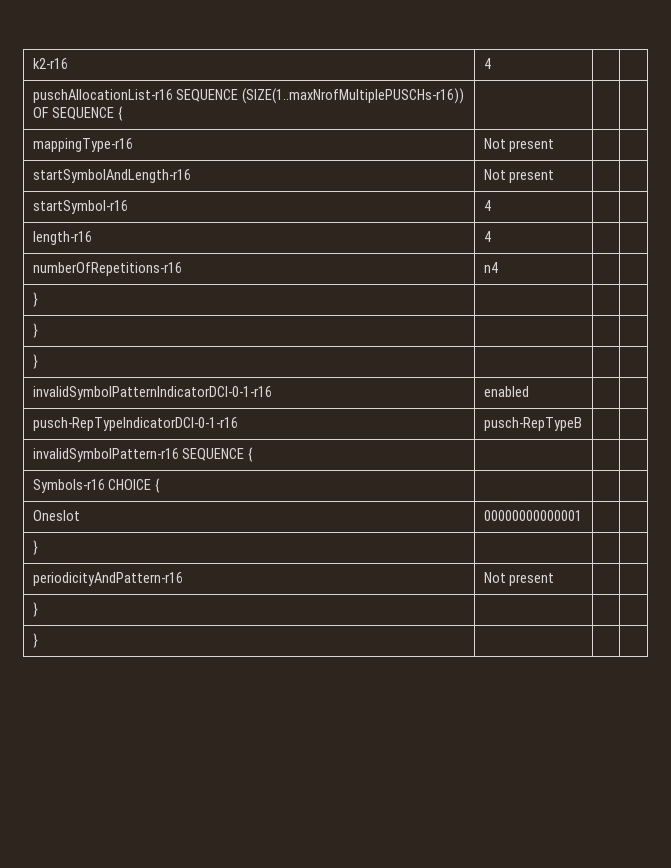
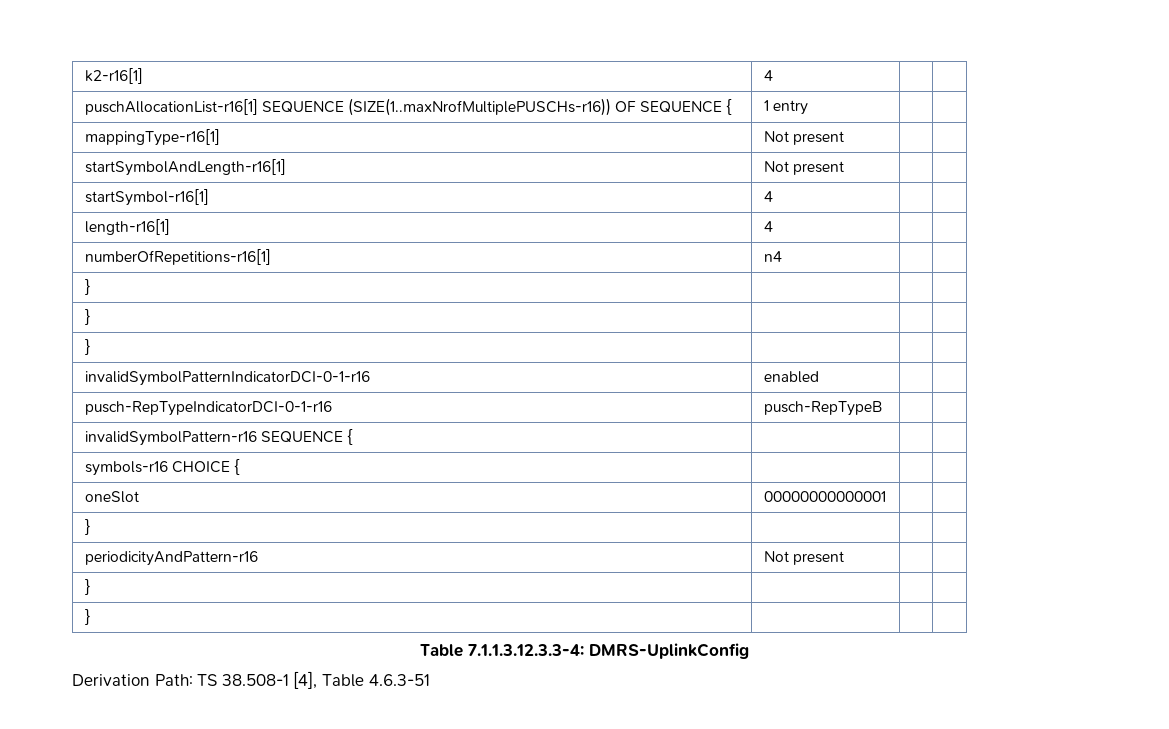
[32,58,68,69] [483,58,491,69] [32,89,173,103] k2-r16 | 4 | | // puschAllocationList-r16 -> [84,68,143,84] [763,70,773,81] [84,99,258,115] k2-r16[1] | 4 | | // puschAllocationList-r16[1]
[32,138,133,152] [483,138,555,152] [32,169,191,183] [483,169,555,183] [32,200,128,214] [483,200,491,211] [32,231,92,245] [483,231,491,242] [32,262,182,276] | | // mappingType-r16 | Not present | | // startSymbolAndLength-r16 | Not present | | // startSymbol-r16 | 4 | | // length-r16 | 4 | | // numberOfRepetitions-r16 -> [763,100,808,115] [84,129,220,146] [763,131,844,145] [84,159,286,176] [763,161,844,175] [84,189,209,206] [763,191,773,202] [84,219,170,235] [763,221,773,232] [84,249,271,265] 1 entry | | // mappingType-r16[1] | Not present | | // startSymbolAndLength-r16[1] | Not present | | // startSymbol-r16[1] | 4 | | // length-r16[1] | 4 | | // numberOfRepetitions-r16[1]
[32,479,105,493] Symbols-r16 -> [84,461,168,476] symbols-r16
[32,510,80,521] Oneslot -> [84,491,139,503] oneSlot
(38, 640) none -> [420,643,749,659] [72,671,430,689] // Table 7.1.1.3.12.3.3-4: DMRS-UplinkConfig // Derivation Path: TS 38.508-1 [4], Table 4.6.3-51

